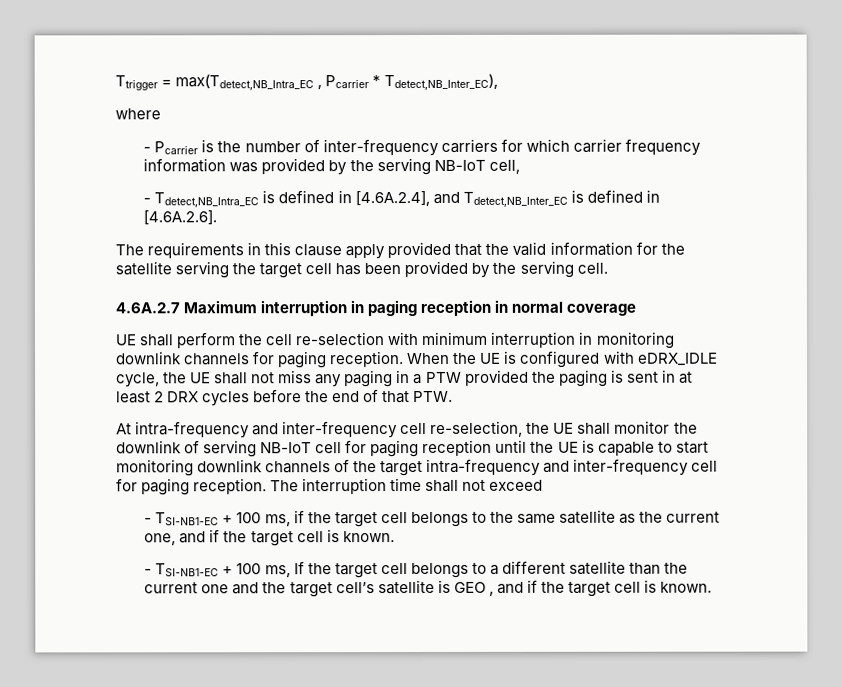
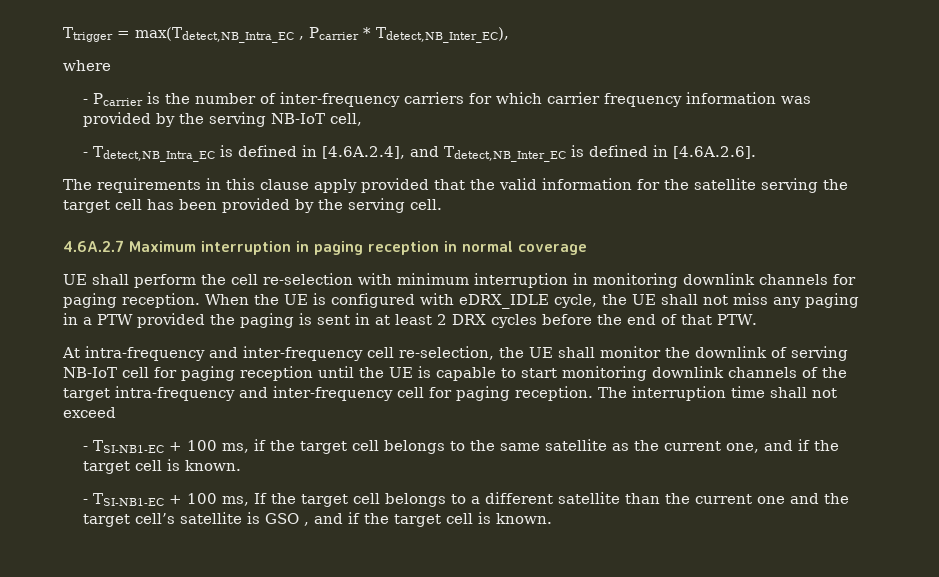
[453,581,486,593] GEO -> [265,513,300,524] GSO

